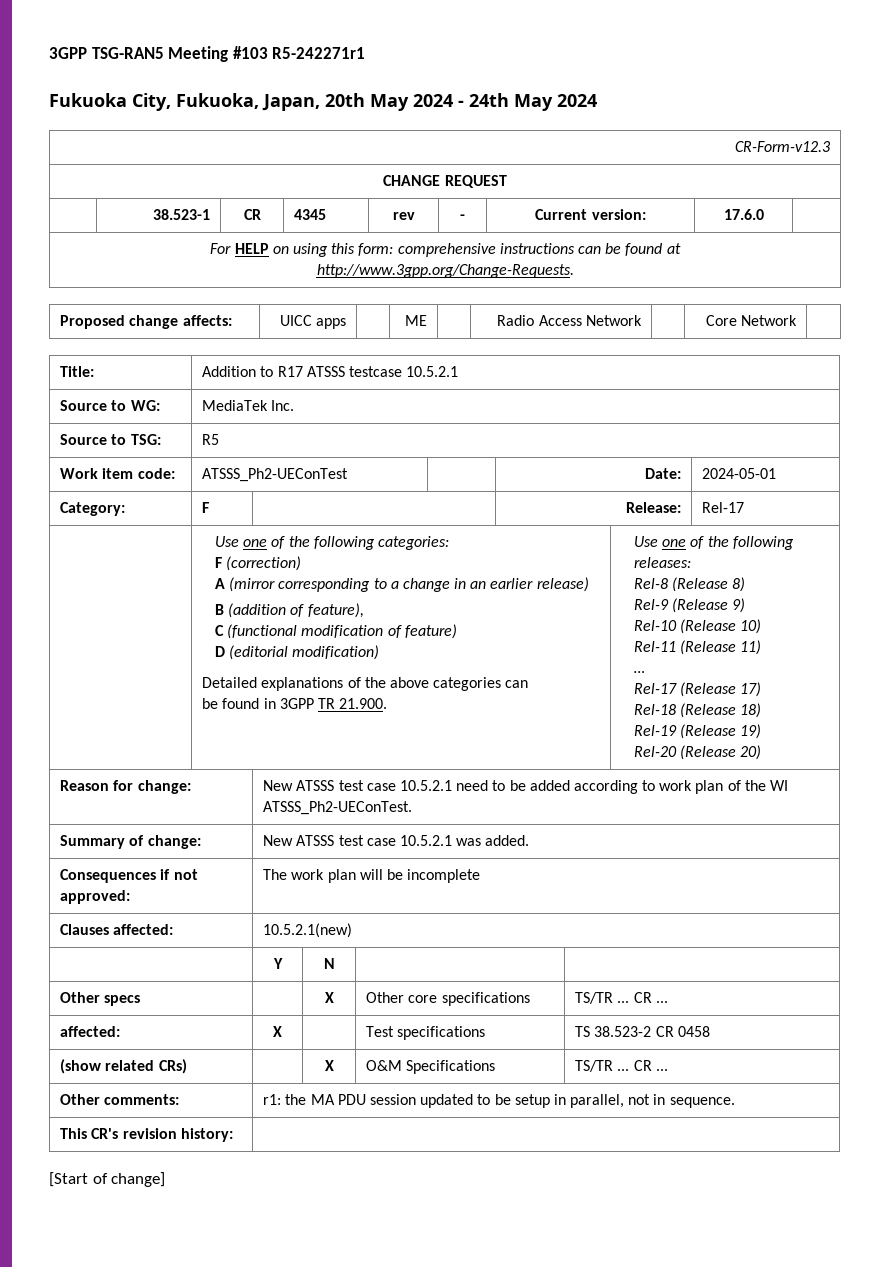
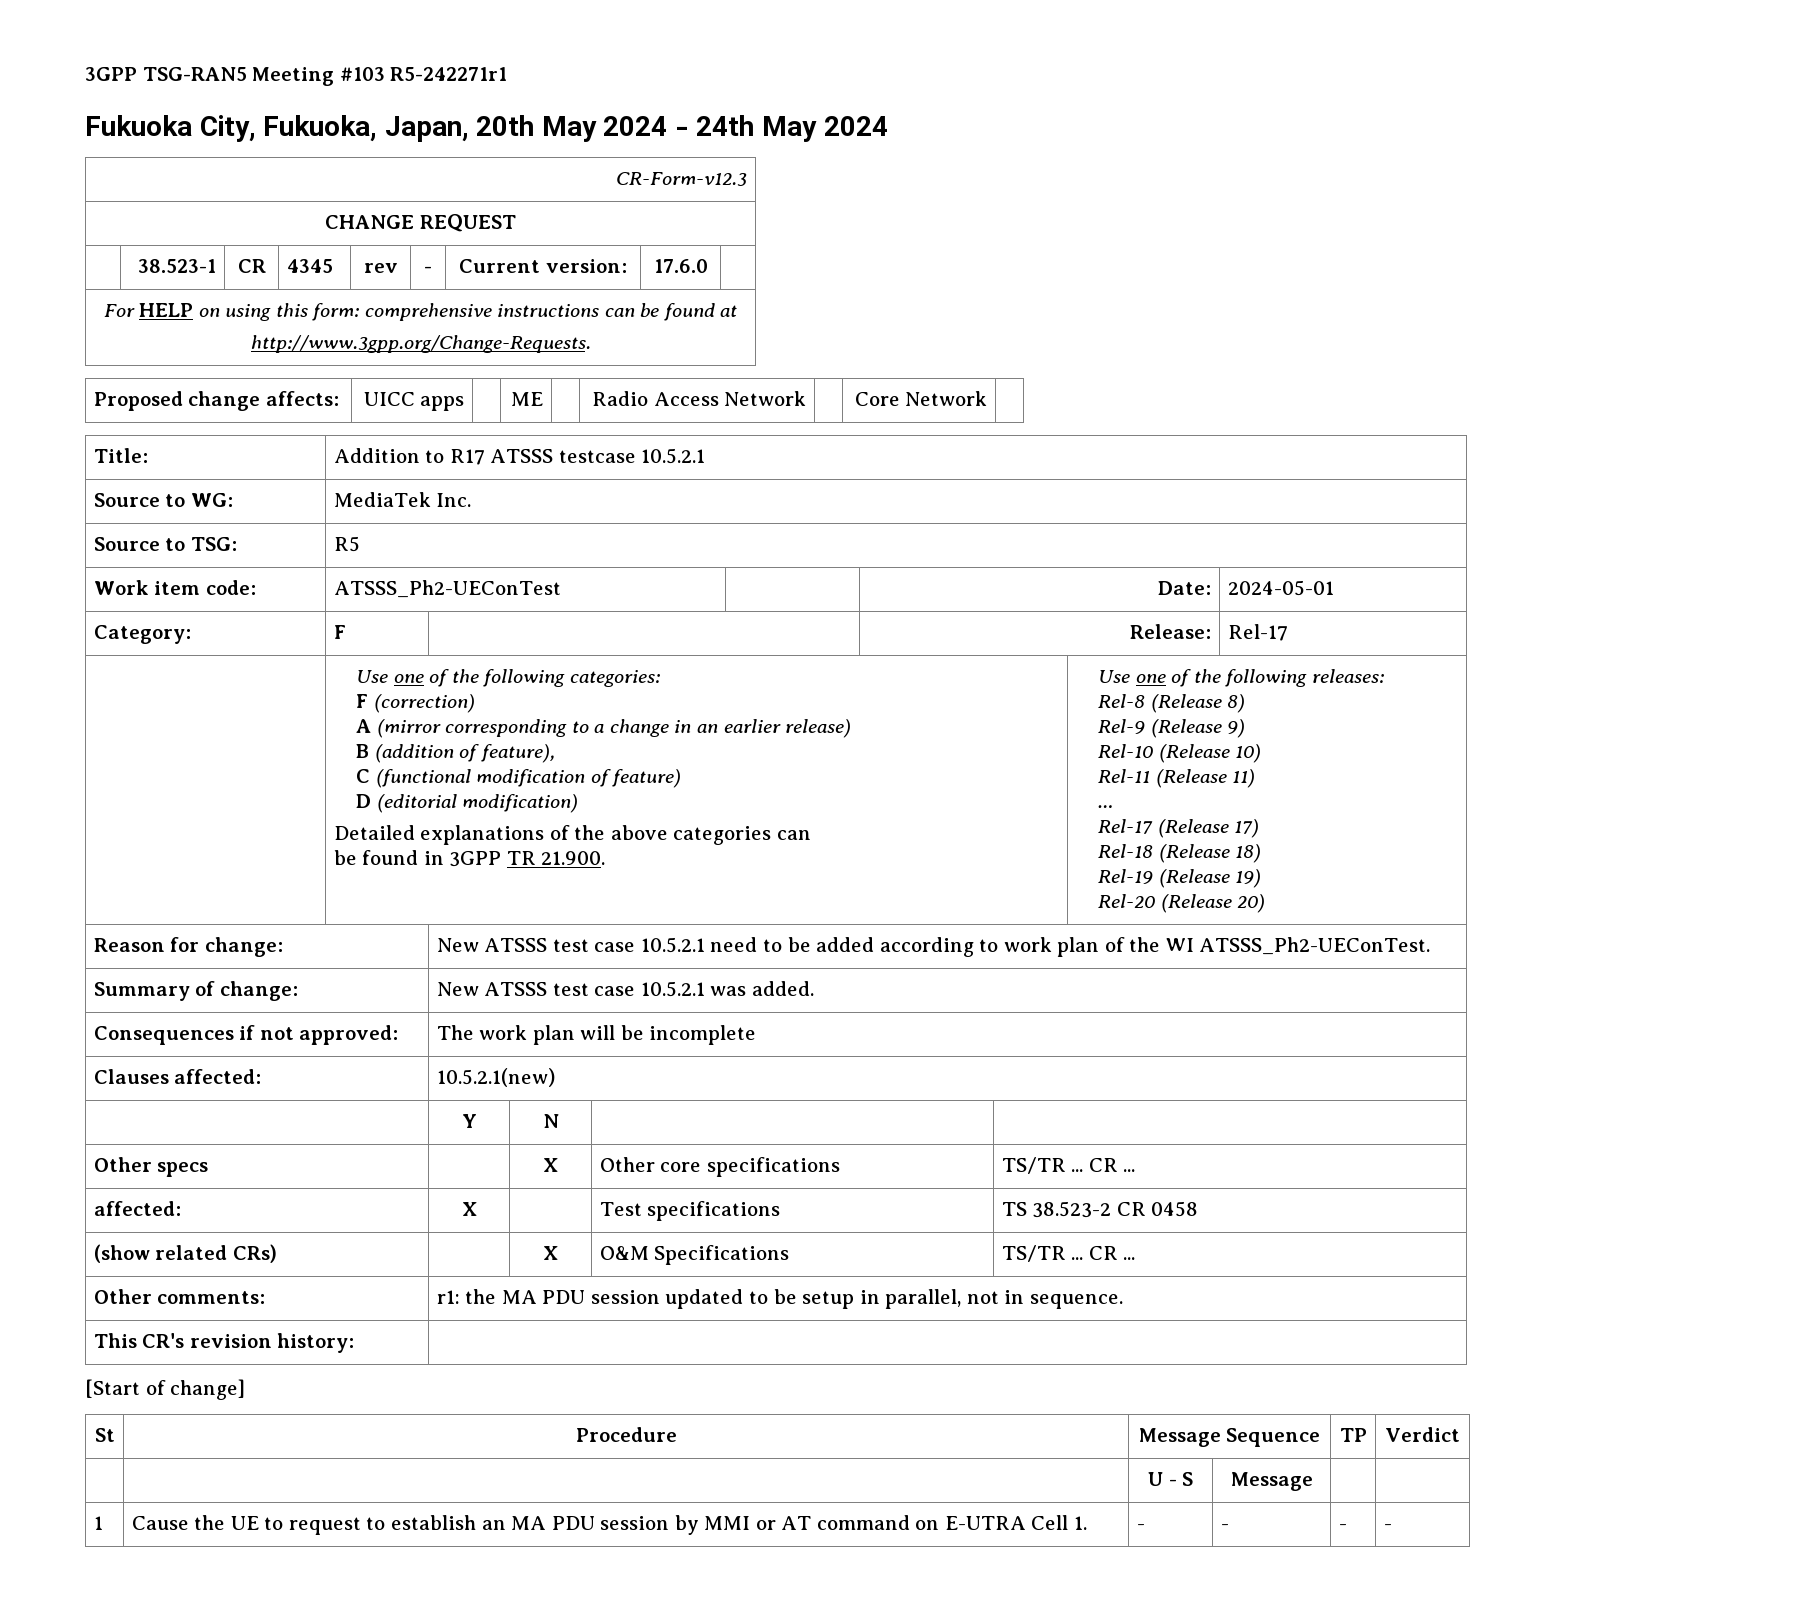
(166, 1179) none -> [94,1428,115,1442] [575,1427,677,1442] [1138,1428,1321,1447] [1339,1428,1367,1442] [1385,1427,1461,1442] [1147,1472,1194,1486] [1230,1472,1313,1491] [93,1516,103,1530] [131,1515,1087,1535] [1136,1524,1145,1530] [1220,1524,1229,1530] [1338,1524,1347,1530] [1383,1524,1392,1530] // St | Procedure | Message Sequence | TP | Verdict // | | U - S | Message | | // 1 | Cause the UE to request to establish an MA PDU session by MMI or AT command on E-UTRA Cell 1. | - | - | - | -

